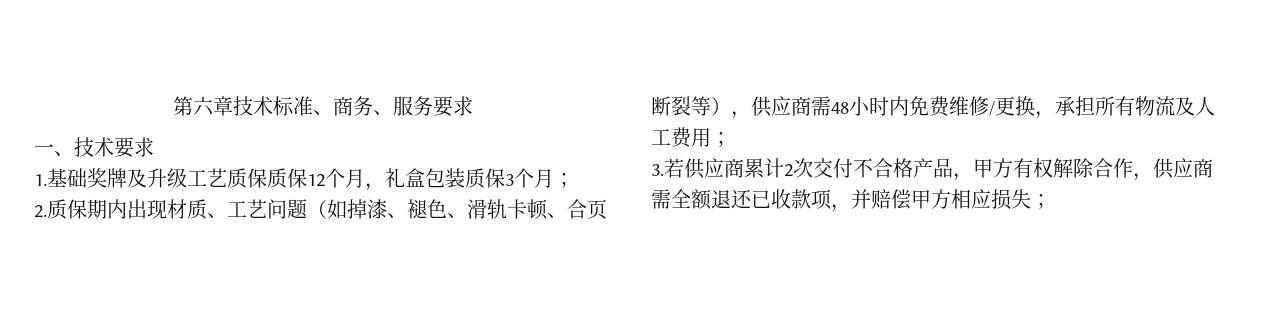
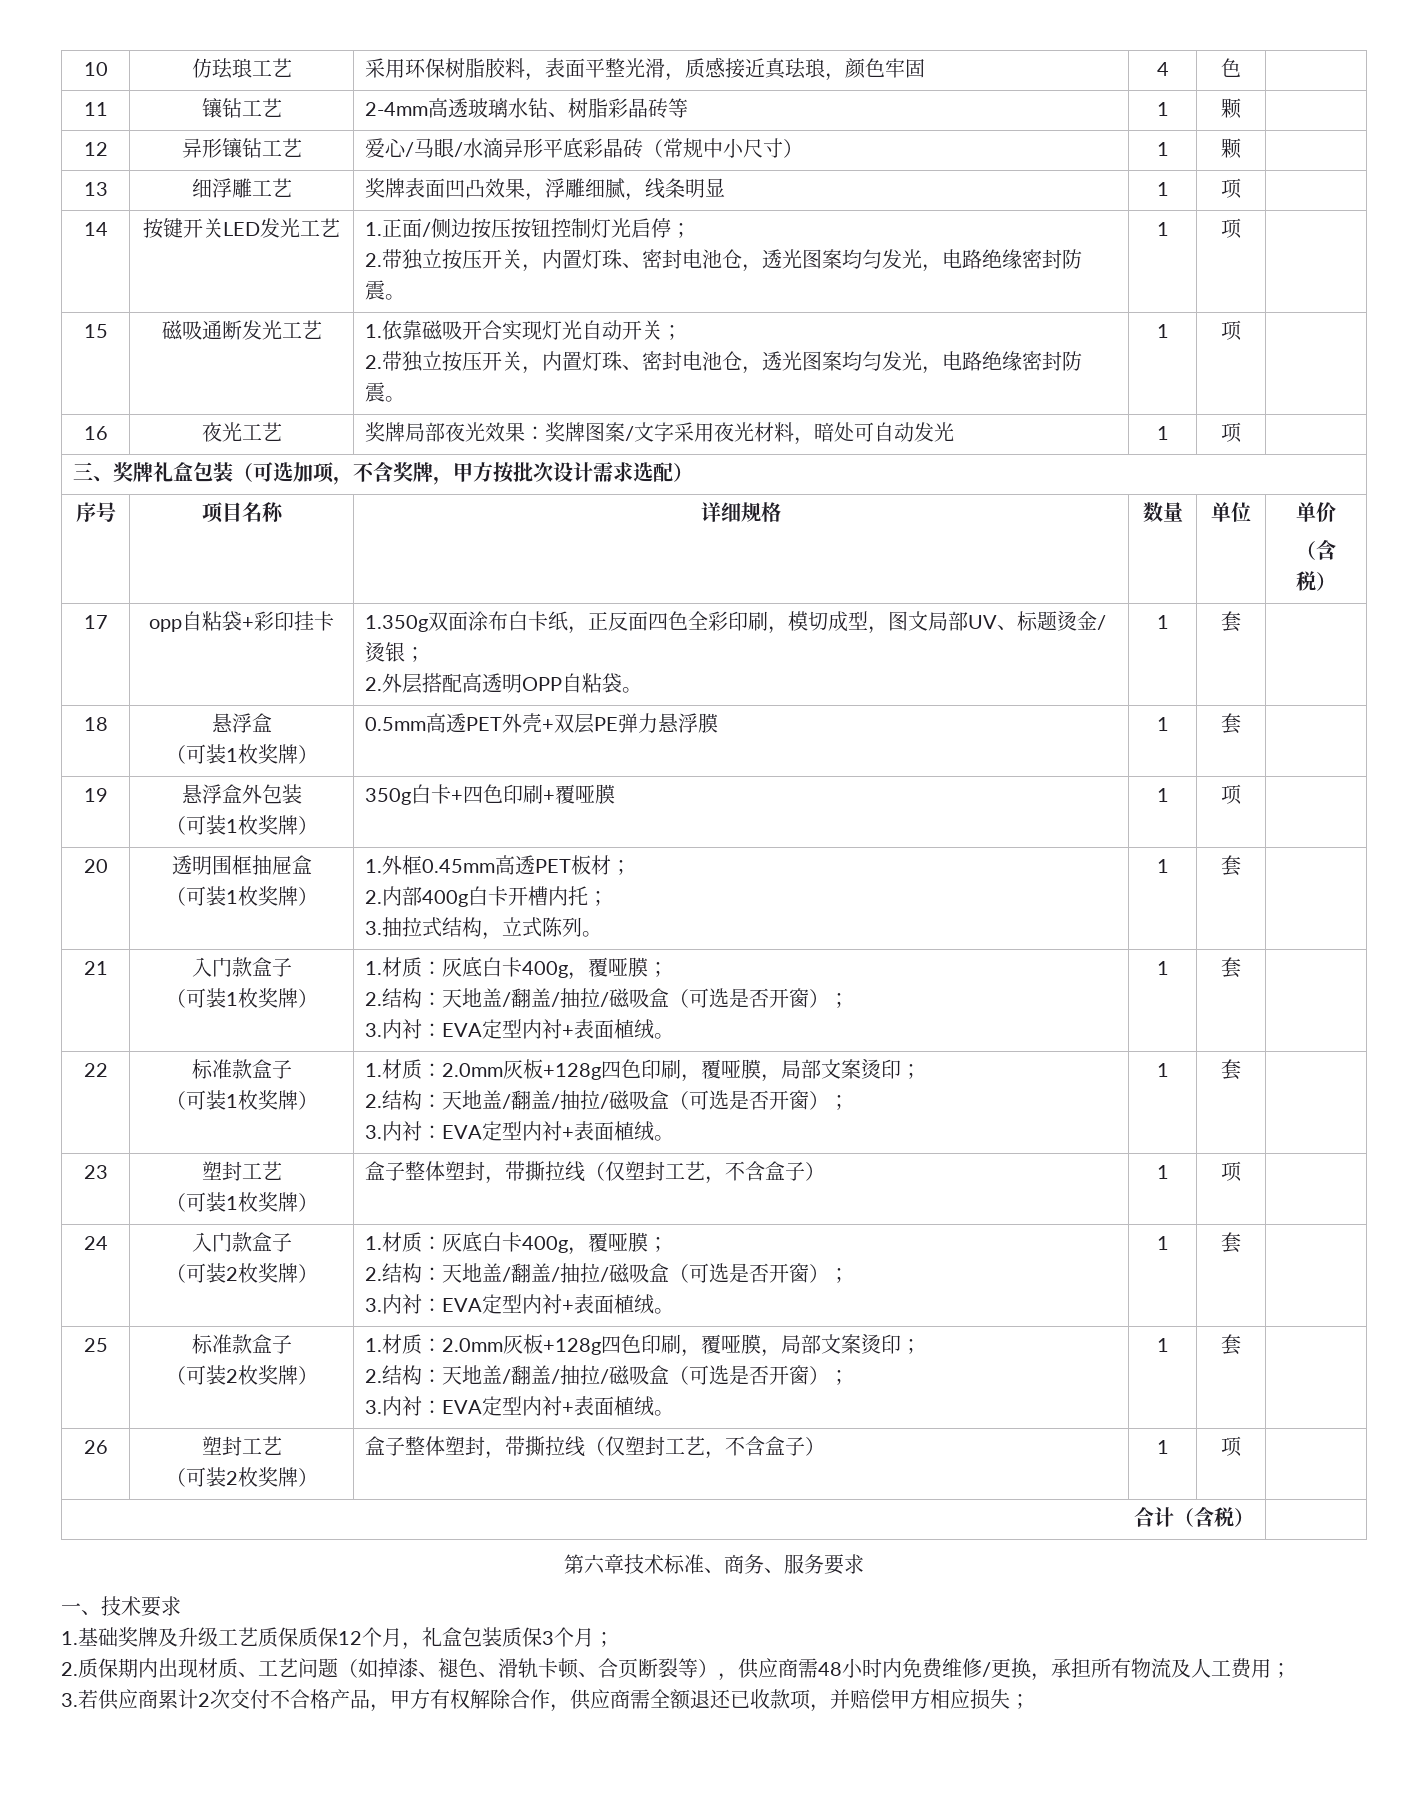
(173, 106) none -> [83,62,108,76] [191,58,292,79] [364,57,925,81] [1156,62,1169,76] [1221,58,1241,77] [83,102,108,116] [201,98,282,118] [364,98,688,119] [1156,102,1169,116] [1221,98,1242,119] [83,142,108,156] [181,138,302,158] [364,138,803,159] [1156,142,1169,156] [1221,138,1242,159] [83,182,108,196] [191,178,292,198] [364,178,725,201] [1156,182,1169,196] [1221,178,1242,199] [83,222,108,236] [143,218,340,239] [364,218,691,239] [364,249,1082,272] [364,280,405,300] [1156,222,1169,236] [1221,218,1242,239] [83,324,108,338] [161,320,322,341] [364,320,682,341] [364,351,1082,374] [364,382,405,402] [1156,324,1169,338] [1221,320,1242,341] [83,426,108,440] [201,422,282,442] [364,422,954,445] [1156,426,1169,440] [1221,422,1242,443] [72,461,693,485] [75,502,116,522] [201,502,284,523] [701,502,781,522] [1142,502,1183,522] [1211,502,1251,522] [1296,502,1336,522] [1296,539,1336,560] [1296,571,1336,591] [83,615,108,629] [149,611,334,632] [364,611,1106,634] [364,642,425,662] [364,673,642,694] [1156,615,1169,629] [1221,611,1241,632] [83,717,108,731] [211,713,272,733] [165,744,318,764] [364,713,718,734] [1156,717,1169,731] [1221,713,1241,734] [83,788,108,802] [181,784,302,804] [165,815,318,835] [364,784,615,805] [1156,788,1169,802] [1221,784,1242,805] [83,859,108,873] [171,855,312,875] [165,886,318,906] [364,855,631,875] [364,886,608,907] [364,917,602,940] [1156,859,1169,873] [1221,855,1241,876] [83,961,108,975] [191,957,292,977] [165,988,318,1008] [364,957,668,980] [364,988,849,1009] [364,1019,674,1039] [1156,961,1169,975] [1221,957,1241,978] [83,1063,108,1077] [191,1059,292,1079] [165,1090,318,1110] [364,1059,921,1082] [364,1090,849,1111] [364,1121,674,1141] [1156,1063,1169,1077] [1221,1059,1241,1080] [83,1165,108,1179] [201,1161,282,1181] [165,1192,318,1212] [364,1161,825,1184] [1156,1165,1169,1179] [1221,1161,1242,1182] [83,1236,108,1250] [191,1232,292,1252] [165,1263,318,1283] [364,1232,668,1255] [364,1263,849,1284] [364,1294,674,1314] [1156,1236,1169,1250] [1221,1232,1241,1253] [83,1338,108,1352] [191,1334,292,1354] [165,1365,318,1385] [364,1334,921,1357] [364,1365,849,1386] [364,1396,674,1416] [1156,1338,1169,1352] [1221,1334,1241,1355] [83,1440,108,1454] [201,1436,282,1456] [165,1467,318,1487] [364,1436,825,1459] [1156,1440,1169,1454] [1221,1436,1242,1457] [1134,1506,1255,1527] 10 | 仿珐琅工艺 | 采用环保树脂胶料，表面平整光滑，质感接近真珐琅，颜色牢固 | 4 | 色 | // 11 | 镶钻工艺 | 2-4mm高透玻璃水钻、树脂彩晶砖等 | 1 | 颗 | // 12 | 异形镶钻工艺 | 爱心/马眼/水滴异形平底彩晶砖（常规中小尺寸） | 1 | 颗 | // 13 | 细浮雕工艺 | 奖牌表面凹凸效果，浮雕细腻，线条明显 | 1 | 项 | // 14 | 按键开关LED发光工艺 | 1.正面/侧边按压按钮控制灯光启停； // 2.带独立按压开关，内置灯珠、密封电池仓，透光图案均匀发光，电路绝缘密封防震。 | 1 | 项 | // 15 | 磁吸通断发光工艺 | 1.依靠磁吸开合实现灯光自动开关； // 2.带独立按压开关，内置灯珠、密封电池仓，透光图案均匀发光，电路绝缘密封防震。 | 1 | 项 | // 16 | 夜光工艺 | 奖牌局部夜光效果：奖牌图案/文字采用夜光材料，暗处可自动发光 | 1 | 项 | // 三、奖牌礼盒包装（可选加项，不含奖牌，甲方按批次设计需求选配） // 序号 | 项目名称 | 详细规格 | 数量 | 单位 | 单价 // （含税） // 17 | opp自粘袋+彩印挂卡 | 1.350g双面涂布白卡纸，正反面四色全彩印刷，模切成型，图文局部UV、标题烫金/烫银； // 2.外层搭配高透明OPP自粘袋。 | 1 | 套 | // 18 | 悬浮盒 // （可装1枚奖牌） | 0.5mm高透PET外壳+双层PE弹力悬浮膜 | 1 | 套 | // 19 | 悬浮盒外包装 // （可装1枚奖牌） | 350g白卡+四色印刷+覆哑膜 | 1 | 项 | // 20 | 透明围框抽屉盒 // （可装1枚奖牌） | 1.外框0.45mm高透PET板材； // 2.内部400g白卡开槽内托； // 3.抽拉式结构，立式陈列。 | 1 | 套 | // 21 | 入门款盒子 // （可装1枚奖牌） | 1.材质：灰底白卡400g，覆哑膜； // 2.结构：天地盖/翻盖/抽拉/磁吸盒（可选是否开窗）； // 3.内衬：EVA定型内衬+表面植绒。 | 1 | 套 | // 22 | 标准款盒子 // （可装1枚奖牌） | 1.材质：2.0mm灰板+128g四色印刷，覆哑膜，局部文案烫印； // 2.结构：天地盖/翻盖/抽拉/磁吸盒（可选是否开窗）； // 3.内衬：EVA定型内衬+表面植绒。 | 1 | 套 | // 23 | 塑封工艺 // （可装1枚奖牌） | 盒子整体塑封，带撕拉线（仅塑封工艺，不含盒子） | 1 | 项 | // 24 | 入门款盒子 // （可装2枚奖牌） | 1.材质：灰底白卡400g，覆哑膜； // 2.结构：天地盖/翻盖/抽拉/磁吸盒（可选是否开窗）； // 3.内衬：EVA定型内衬+表面植绒。 | 1 | 套 | // 25 | 标准款盒子 // （可装2枚奖牌） | 1.材质：2.0mm灰板+128g四色印刷，覆哑膜，局部文案烫印； // 2.结构：天地盖/翻盖/抽拉/磁吸盒（可选是否开窗）； // 3.内衬：EVA定型内衬+表面植绒。 | 1 | 套 | // 26 | 塑封工艺 // （可装2枚奖牌） | 盒子整体塑封，带撕拉线（仅塑封工艺，不含盒子） | 1 | 项 | // 合计（含税） | //

